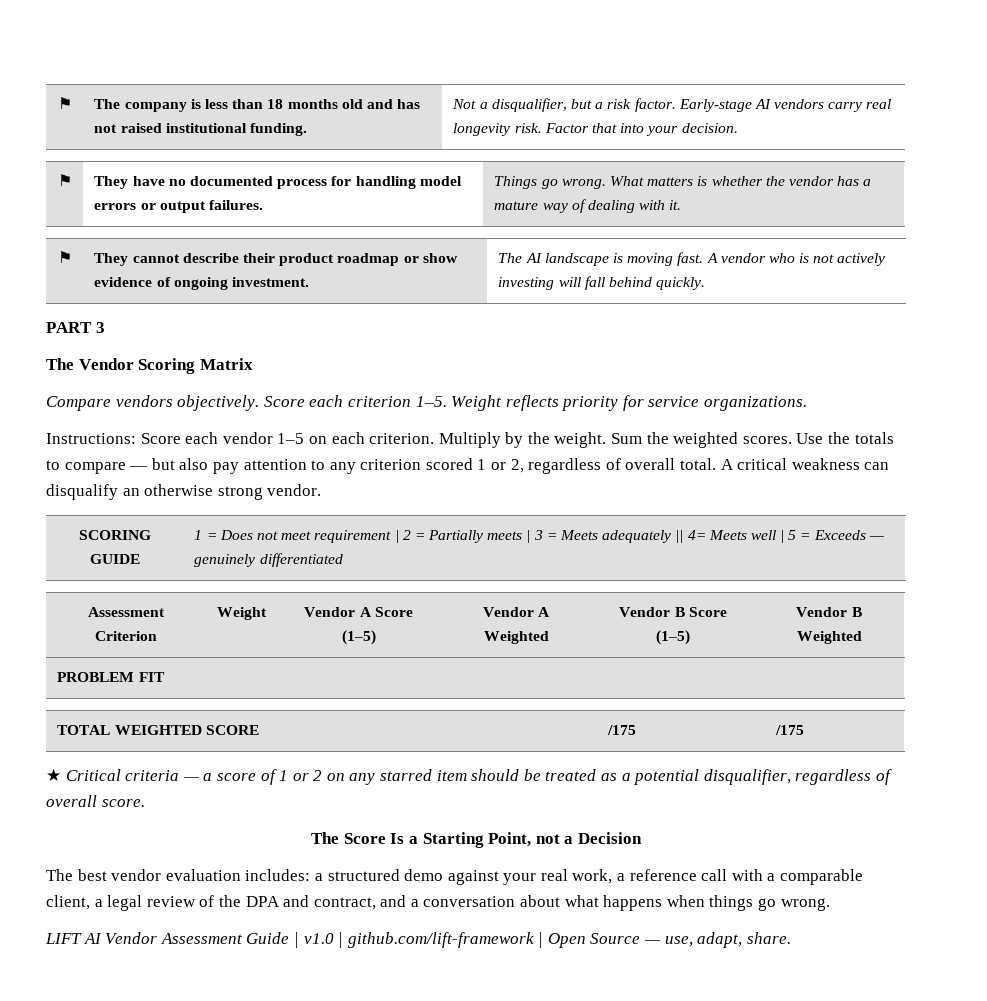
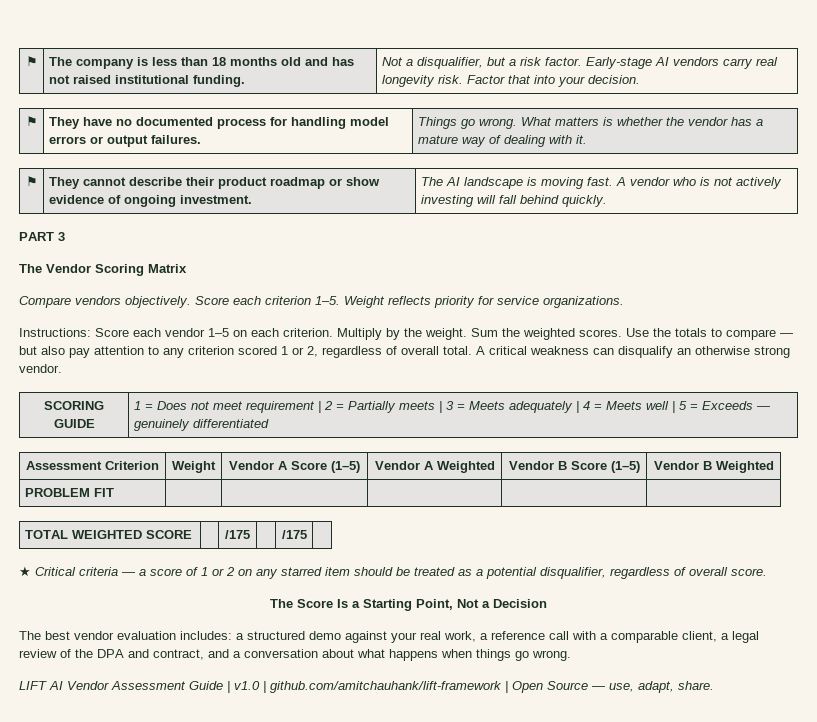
[675,530,706,543] || 4= -> [575,401,602,413] | 4 =
[535,834,560,844] not -> [457,599,479,608] Not
[347,932,534,948] github.com/lift-framework -> [270,681,502,693] github.com/amitchauhank/lift-framework

